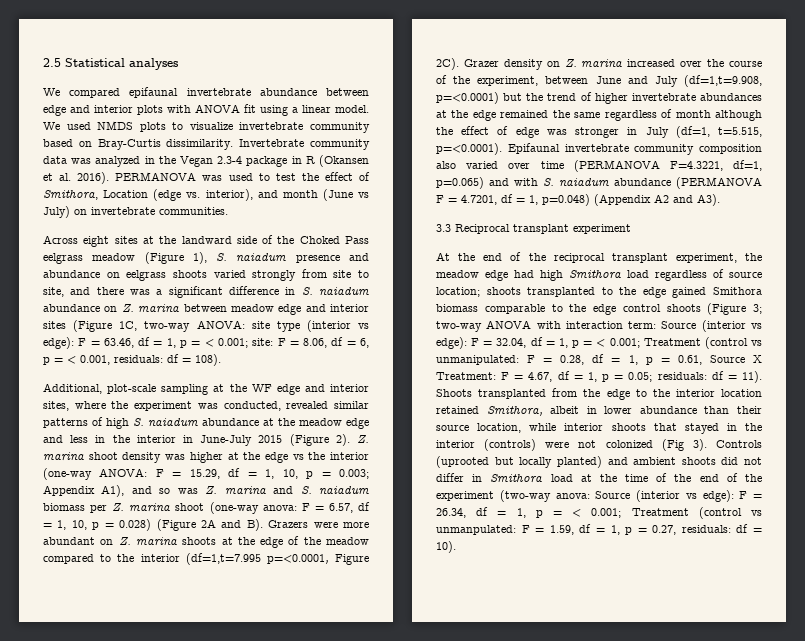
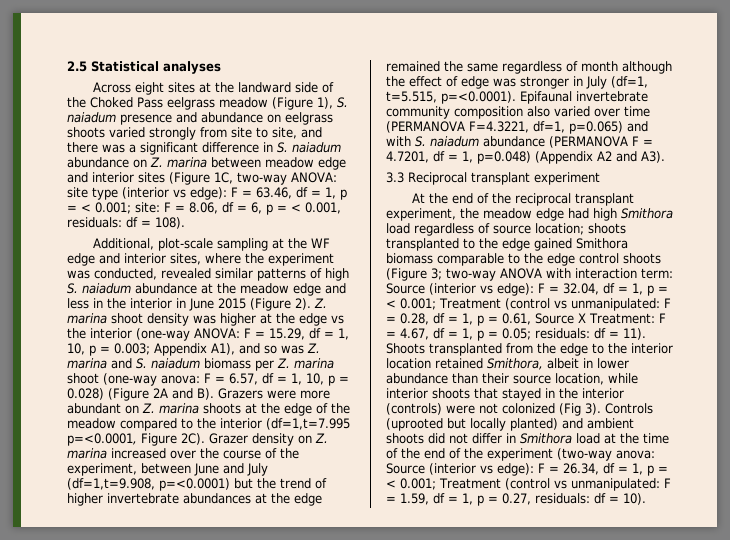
[43,87,369,98] [43,104,369,116] [43,121,370,133] [43,139,370,150] [43,155,369,167] [43,172,371,184] [43,189,369,201] [43,206,228,218] // We compared epifaunal invertebrate abundance between edge and interior plots with ANOVA fit using a linear model. We used NMDS plots to visualize invertebrate community based on Bray-Curtis dissimilarity. Invertebrate community data was analyzed in the Vegan 2.3-4 package in R (Okansen et al. 2016). PERMANOVA was used to test the effect of Smithora, Location (edge vs. interior), and month (June vs July) on invertebrate communities. -> (221, 67) none
[200,435,253,446] June-July -> [189,298,214,311] June
[436,525,516,535] unmanpulated: -> [570,478,660,491] unmanipulated:

